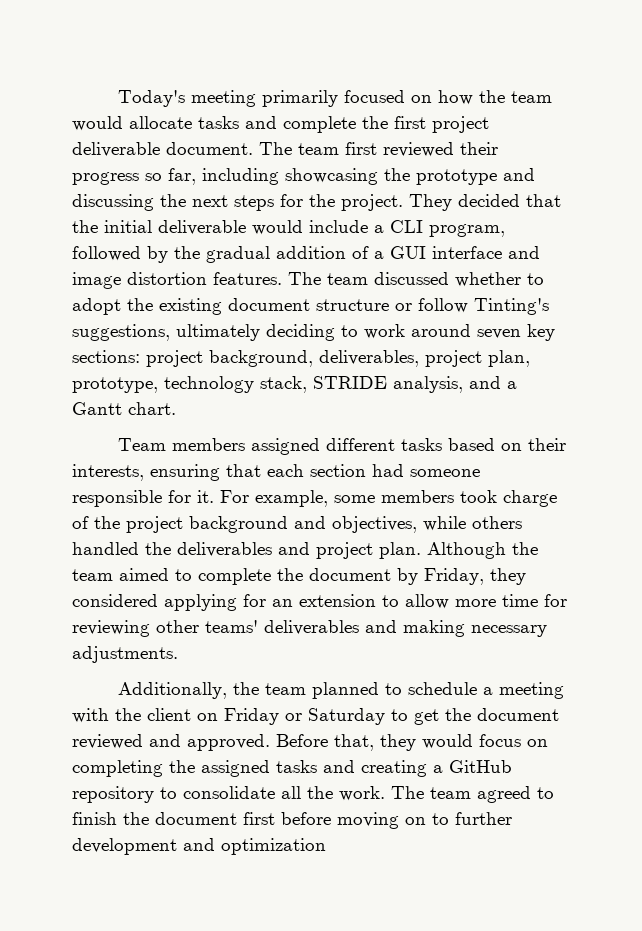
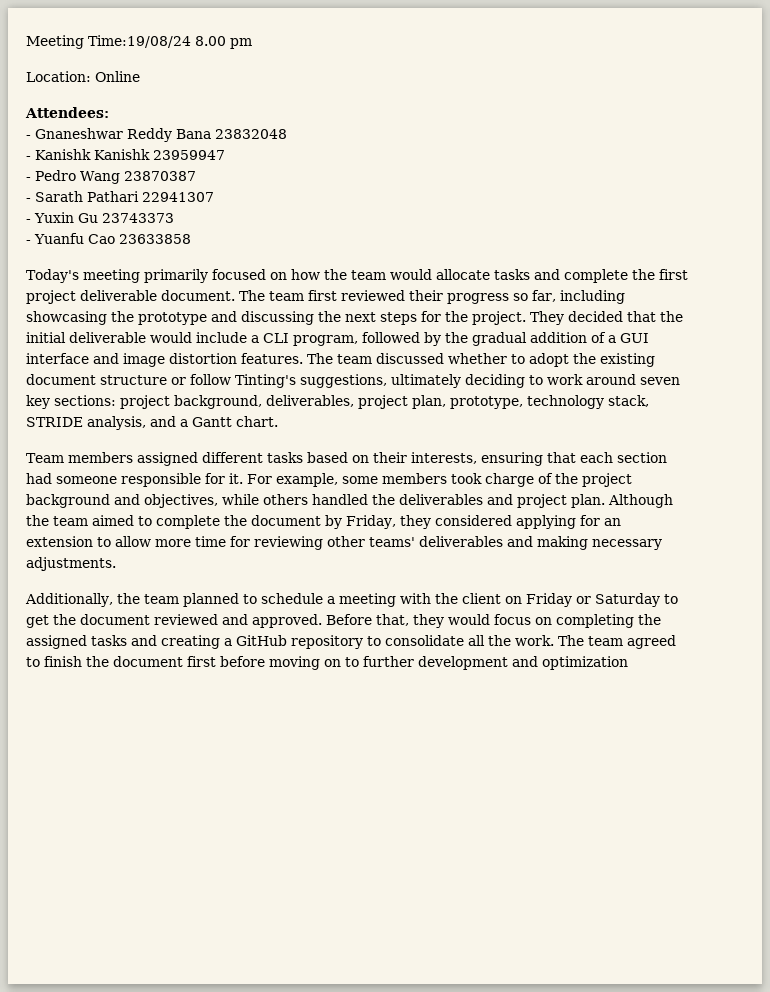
(118, 98) none -> [26,35,252,49] [26,71,140,82] [25,107,109,118] [26,128,287,142] [26,149,225,160] [26,170,196,184] [26,191,214,202] [26,212,174,223] [26,233,191,244] Meeting Time:19/08/24 8.00 pm // Location: Online // Attendees: // - Gnaneshwar Reddy Bana 23832048 // - Kanishk Kanishk 23959947 // - Pedro Wang 23870387 // - Sarath Pathari 22941307 // - Yuxin Gu 23743373 // - Yuanfu Cao 23633858 //

